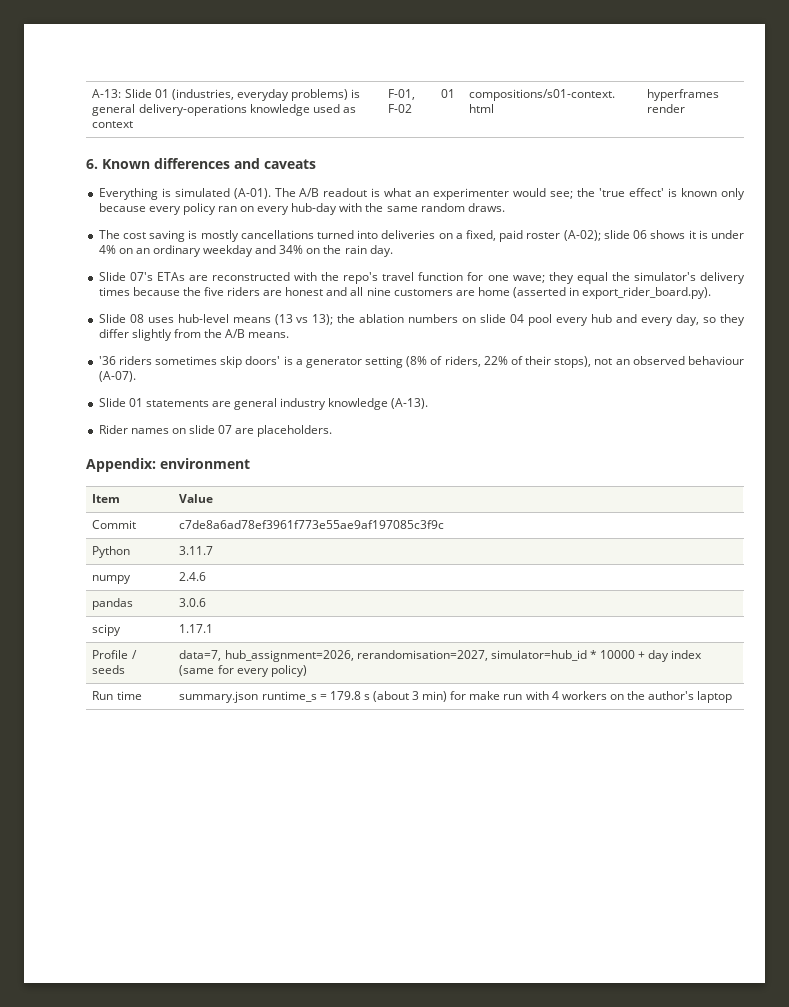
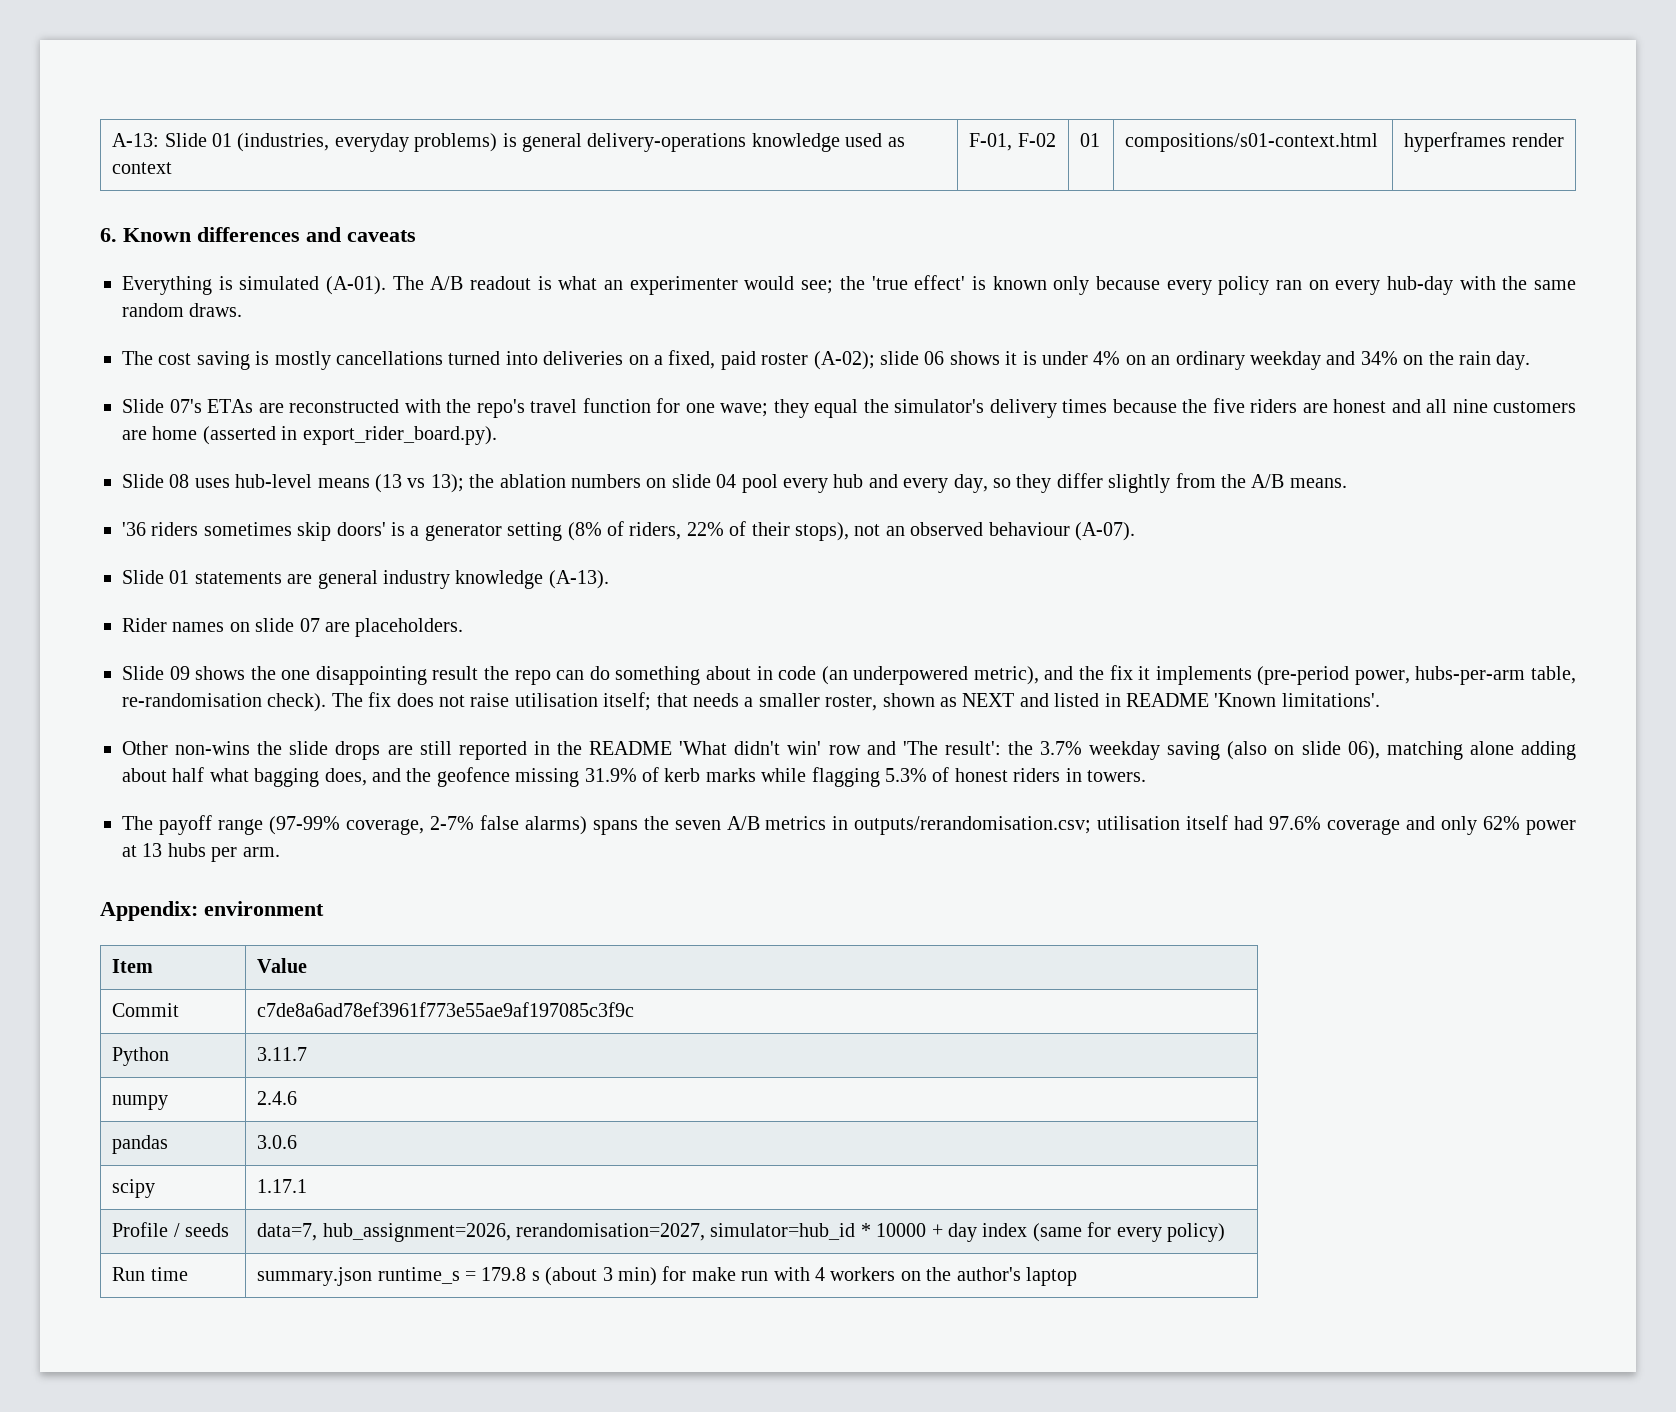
(333, 431) none -> [122,665,1577,685] [122,692,1380,712] [122,741,1577,760] [122,767,1146,787] [122,815,1576,835] [122,843,280,862] // Slide 09 shows the one disappointing result the repo can do something about in code (an underpowered metric), and the fix it implements (pre-period power, hubs-per-arm table, re-randomisation check). The fix does not raise utilisation itself; that needs a smaller roster, shown as NEXT and listed in README 'Known limitations'. // Other non-wins the slide drops are still reported in the README 'What didn't win' row and 'The result': the 3.7% weekday saving (also on slide 06), matching alone adding about half what bagging does, and the geofence missing 31.9% of kerb marks while flagging 5.3% of honest riders in towers. // The payoff range (97-99% coverage, 2-7% false alarms) spans the seven A/B metrics in outputs/rerandomisation.csv; utilisation itself had 97.6% coverage and only 62% power at 13 hubs per arm.

